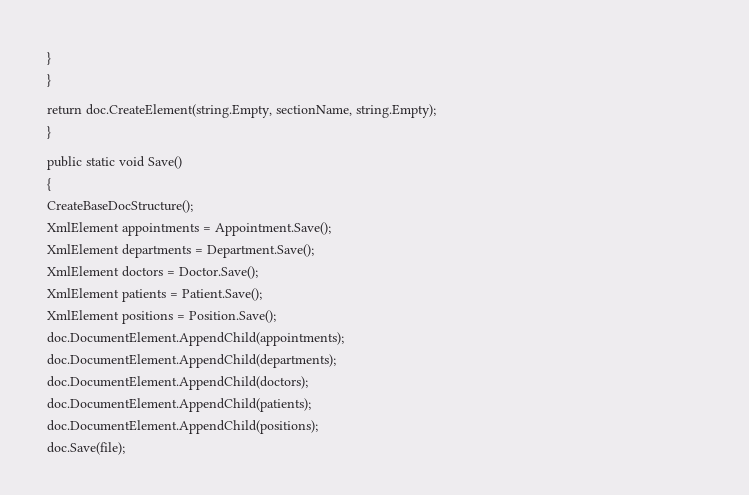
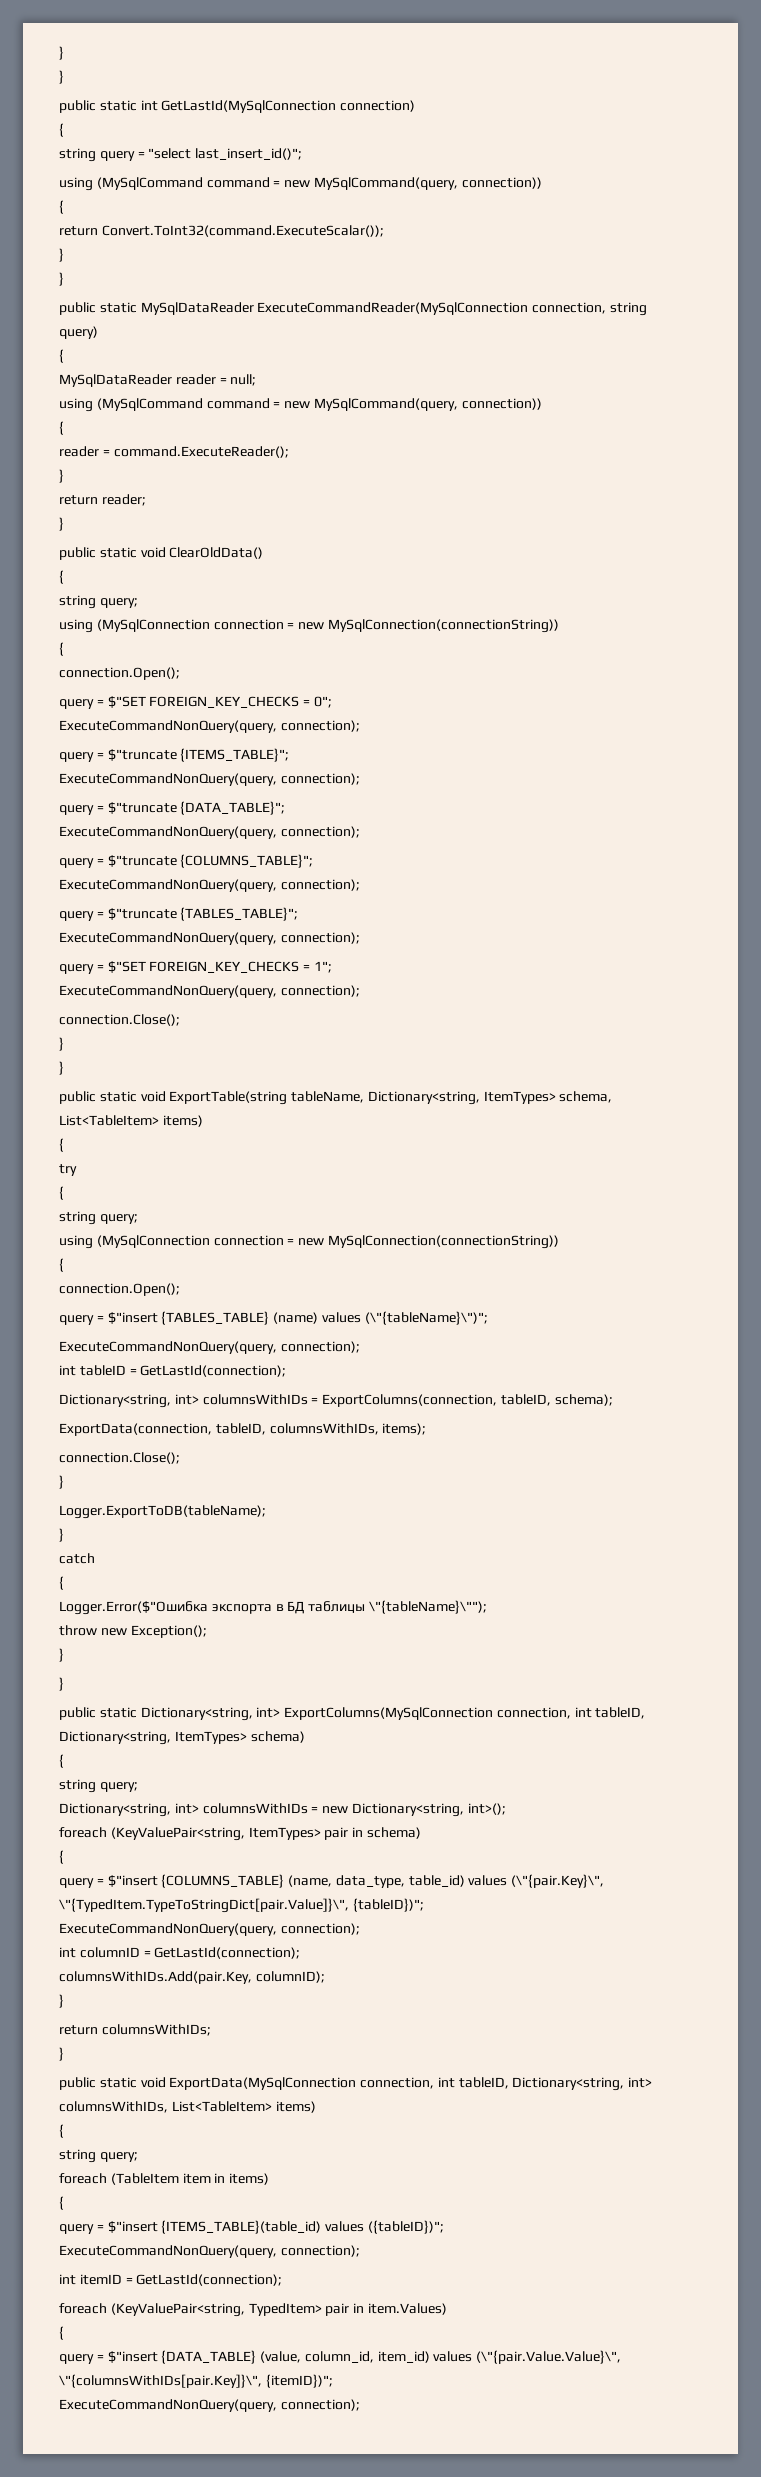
[47,52,51,65] [47,74,51,87] [47,104,436,118] [47,126,51,139] [47,156,182,170] [47,178,51,191] [47,200,193,213] [47,222,331,236] [47,244,314,258] [47,266,258,279] [47,288,262,302] [47,310,276,324] [47,332,344,346] [47,354,336,368] [47,376,308,390] [47,398,311,412] [47,420,318,434] [47,442,125,455] } // } // return doc.CreateElement(string.Empty, sectionName, string.Empty); // } // public static void Save() // { // CreateBaseDocStructure(); // XmlElement appointments = Appointment.Save(); // XmlElement departments = Department.Save(); // XmlElement doctors = Doctor.Save(); // XmlElement patients = Patient.Save(); // XmlElement positions = Position.Save(); // doc.DocumentElement.AppendChild(appointments); // doc.DocumentElement.AppendChild(departments); // doc.DocumentElement.AppendChild(doctors); // doc.DocumentElement.AppendChild(patients); // doc.DocumentElement.AppendChild(positions); // doc.Save(file); -> [59,46,64,60] [59,70,64,84] [59,100,416,113] [59,123,64,137] [59,148,303,162] [59,177,542,191] [59,200,64,214] [59,225,384,237] [59,248,64,262] [59,272,64,286] [59,302,647,316] [59,326,98,339] [59,349,64,363] [59,374,257,387] [59,398,542,412] [59,421,64,435] [59,446,289,458] [59,469,64,483] [59,494,146,506] [59,517,64,531] [59,547,264,560] [59,570,64,584] [59,595,138,609] [59,619,559,633] [59,642,64,656] [59,667,180,680] [59,696,332,709] [59,720,360,733] [59,748,290,762] [59,773,360,786] [59,801,286,815] [59,826,360,839] [59,854,314,868] [59,879,360,892] [59,907,299,921] [59,932,360,945] [59,961,332,974] [59,985,360,998] [59,1014,180,1026] [59,1037,64,1051] [59,1061,64,1075] [59,1091,613,1105] [59,1115,203,1127] [59,1138,64,1152] [59,1164,77,1176] [59,1186,64,1200] [59,1211,138,1225] [59,1235,559,1249] [59,1258,64,1272] [59,1283,180,1296] [59,1311,488,1325] [59,1341,360,1354] [59,1365,287,1377] [59,1394,613,1408] [59,1423,427,1436] [59,1452,180,1464] [59,1475,64,1489] [59,1505,266,1519] [59,1528,64,1542] [59,1553,95,1564] [59,1576,64,1590] [59,1600,487,1615] [59,1625,207,1638] [59,1648,64,1662] [59,1677,64,1691] [59,1707,646,1721] [59,1731,305,1745] [59,1754,64,1768] [59,1779,138,1793] [59,1803,506,1817] [59,1827,421,1841] [59,1850,64,1864] [59,1874,605,1888] [59,1898,424,1913] [59,1923,360,1936] [59,1947,301,1959] [59,1971,325,1984] [59,1994,64,2008] [59,2024,211,2036] [59,2047,64,2061] [59,2077,653,2091] [59,2101,316,2113] [59,2124,64,2138] [59,2149,138,2163] [59,2173,270,2185] [59,2196,64,2210] [59,2220,444,2234] [59,2245,360,2258] [59,2274,283,2286] [59,2303,447,2317] [59,2326,64,2340] [59,2350,622,2364] [59,2374,333,2388] [59,2399,360,2412] } // } // public static int GetLastId(MySqlConnection connection) // { // string query = "select last_insert_id()"; // using (MySqlCommand command = new MySqlCommand(query, connection)) // { // return Convert.ToInt32(command.ExecuteScalar()); // } // } // public static MySqlDataReader ExecuteCommandReader(MySqlConnection connection, string query) // { // MySqlDataReader reader = null; // using (MySqlCommand command = new MySqlCommand(query, connection)) // { // reader = command.ExecuteReader(); // } // return reader; // } // public static void ClearOldData() // { // string query; // using (MySqlConnection connection = new MySqlConnection(connectionString)) // { // connection.Open(); // query = $"SET FOREIGN_KEY_CHECKS = 0"; // ExecuteCommandNonQuery(query, connection); // query = $"truncate {ITEMS_TABLE}"; // ExecuteCommandNonQuery(query, connection); // query = $"truncate {DATA_TABLE}"; // ExecuteCommandNonQuery(query, connection); // query = $"truncate {COLUMNS_TABLE}"; // ExecuteCommandNonQuery(query, connection); // query = $"truncate {TABLES_TABLE}"; // ExecuteCommandNonQuery(query, connection); // query = $"SET FOREIGN_KEY_CHECKS = 1"; // ExecuteCommandNonQuery(query, connection); // connection.Close(); // } // } // public static void ExportTable(string tableName, Dictionary<string, ItemTypes> schema, List<TableItem> items) // { // try // { // string query; // using (MySqlConnection connection = new MySqlConnection(connectionString)) // { // connection.Open(); // query = $"insert {TABLES_TABLE} (name) values (\"{tableName}\")"; // ExecuteCommandNonQuery(query, connection); // int tableID = GetLastId(connection); // Dictionary<string, int> columnsWithIDs = ExportColumns(connection, tableID, schema); // ExportData(connection, tableID, columnsWithIDs, items); // connection.Close(); // } // Logger.ExportToDB(tableName); // } // catch // { // Logger.Error($"Ошибка экспорта в БД таблицы \"{tableName}\""); // throw new Exception(); // } // } // public static Dictionary<string, int> ExportColumns(MySqlConnection connection, int tableID, Dictionary<string, ItemTypes> schema) // { // string query; // Dictionary<string, int> columnsWithIDs = new Dictionary<string, int>(); // foreach (KeyValuePair<string, ItemTypes> pair in schema) // { // query = $"insert {COLUMNS_TABLE} (name, data_type, table_id) values (\"{pair.Key}\", \"{TypedItem.TypeToStringDict[pair.Value]}\", {tableID})"; // ExecuteCommandNonQuery(query, connection); // int columnID = GetLastId(connection); // columnsWithIDs.Add(pair.Key, columnID); // } // return columnsWithIDs; // } // public static void ExportData(MySqlConnection connection, int tableID, Dictionary<string, int> columnsWithIDs, List<TableItem> items) // { // string query; // foreach (TableItem item in items) // { // query = $"insert {ITEMS_TABLE}(table_id) values ({tableID})"; // ExecuteCommandNonQuery(query, connection); // int itemID = GetLastId(connection); // foreach (KeyValuePair<string, TypedItem> pair in item.Values) // { // query = $"insert {DATA_TABLE} (value, column_id, item_id) values (\"{pair.Value.Value}\", \"{columnsWithIDs[pair.Key]}\", {itemID})"; // ExecuteCommandNonQuery(query, connection);

